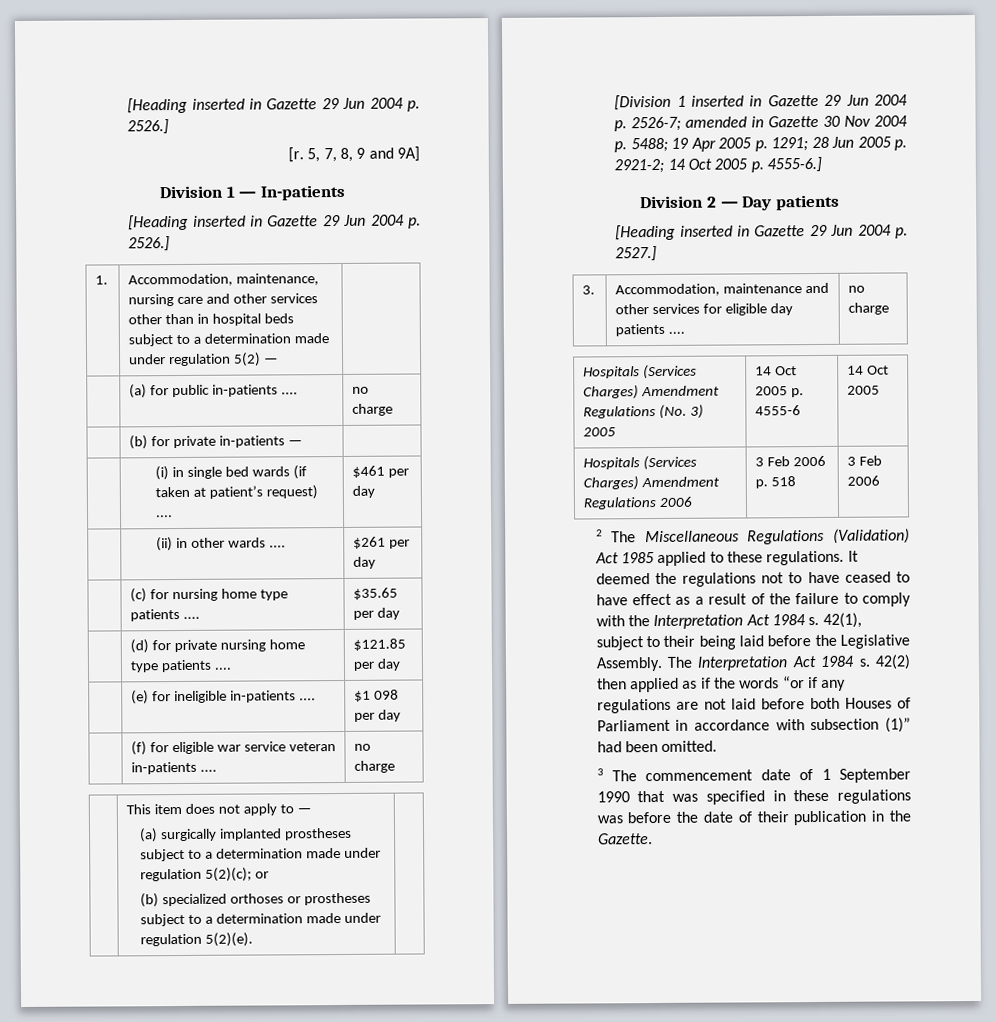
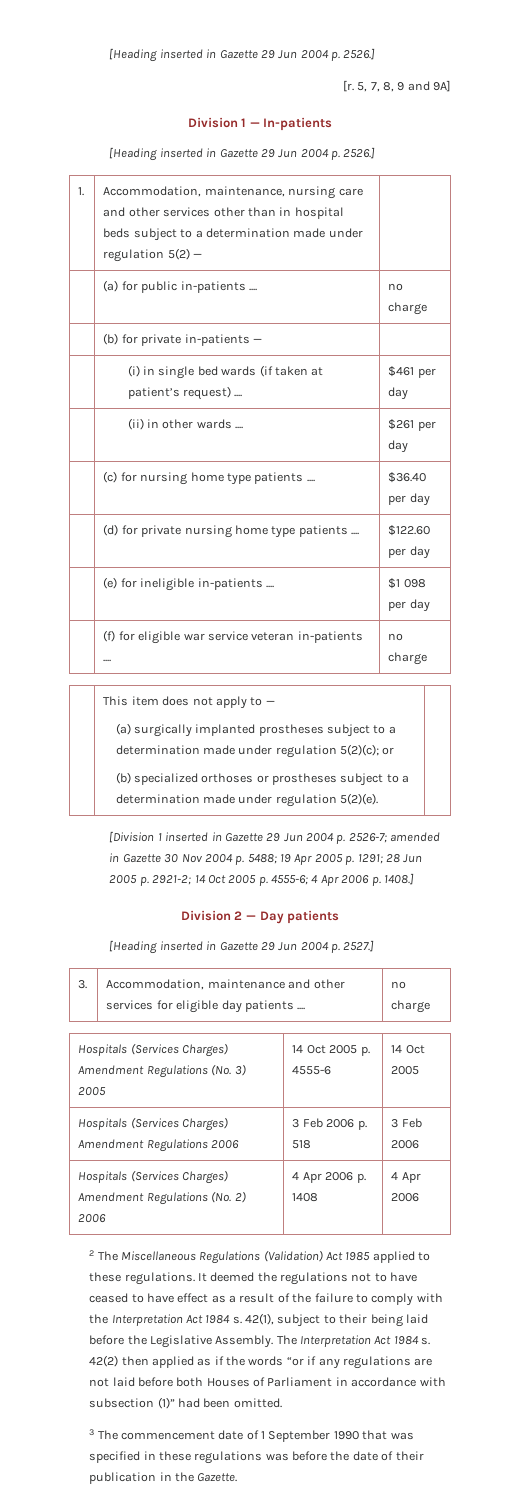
[353,587,399,600] $35.65 -> [388,472,427,483] $36.40
[353,638,407,651] $121.85 -> [388,525,431,536] $122.60
[766,156,822,173] 4555-6.] -> [271,873,414,886] 4555-6; 4 Apr 2006 p. 1408.]
(881, 480) none -> [78,1170,229,1184] [78,1191,246,1205] [78,1214,107,1223] [292,1172,366,1183] [292,1193,319,1202] [391,1172,421,1183] [391,1193,420,1202] // Hospitals (Services Charges) Amendment Regulations (No. 2) 2006 | 4 Apr 2006 p. 1408 | 4 Apr 2006

